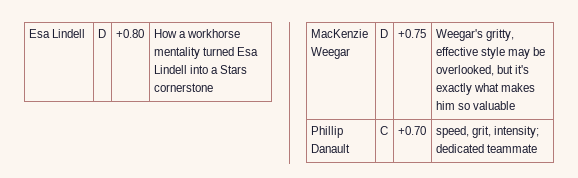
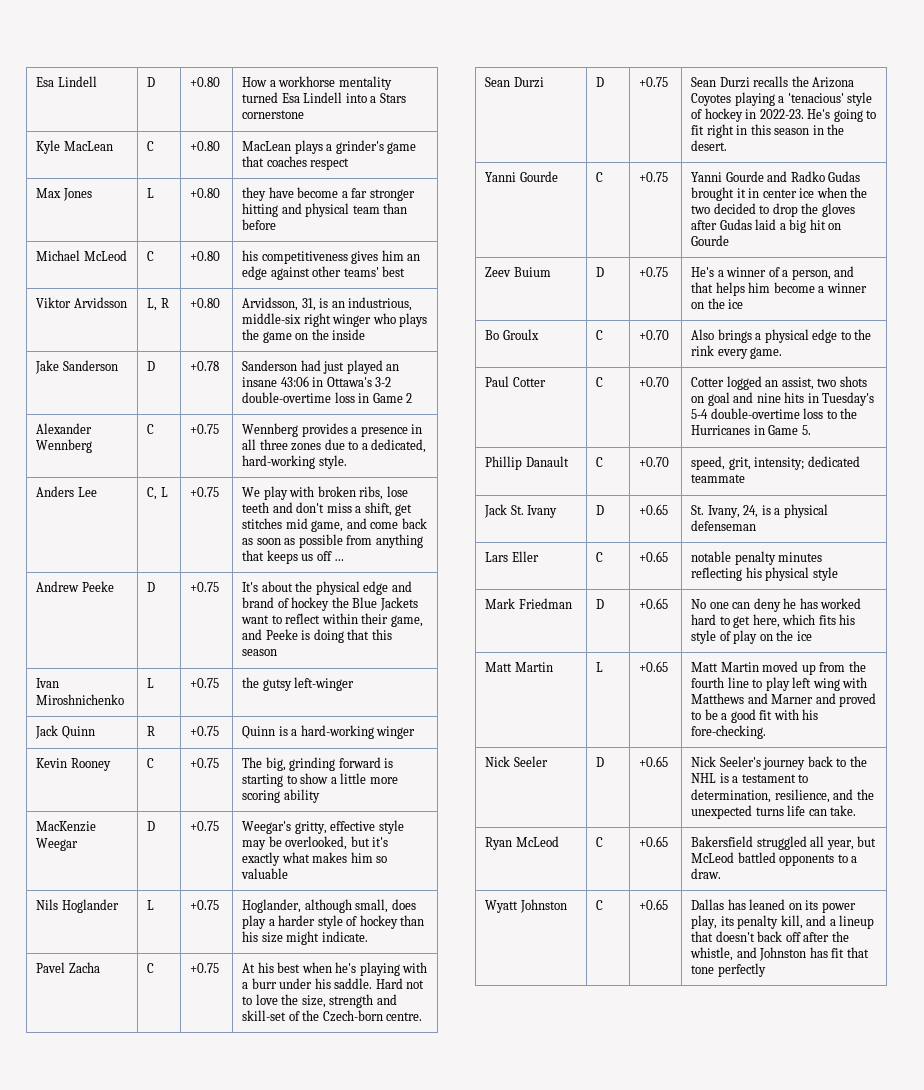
(213, 87) none -> [36,140,113,154] [147,141,155,151] [190,141,221,151] [242,140,417,154] [242,156,350,170] [36,188,92,201] [147,188,155,198] [190,188,221,198] [242,187,415,201] [242,203,408,217] [242,219,277,230] [36,250,127,261] [147,251,155,261] [190,251,221,261] [242,250,421,264] [242,266,406,280] [36,297,127,308] [147,298,169,311] [190,298,221,308] [242,297,413,311] [242,313,428,327] [242,329,366,343] [35,360,118,374] [147,361,156,371] [190,361,220,371] [242,360,400,374] [242,376,392,387] [242,392,413,403] [36,423,93,434] [36,439,93,453] [147,424,155,434] [190,424,220,434] [242,423,423,437] [242,439,427,453] [242,455,347,469] [36,486,97,497] [147,487,168,500] [190,487,220,497] [242,486,408,500] [242,502,413,516] [242,518,427,532] [242,534,423,548] [242,550,345,564] [36,581,114,592] [147,582,156,592] [190,582,220,592] [242,581,412,595] [242,597,418,611] [241,613,423,627] [242,629,392,643] [242,649,278,656] [36,678,60,688] [36,694,125,705] [147,678,155,688] [190,678,220,688] [242,677,355,691] [35,725,95,739] [147,726,156,736] [190,726,220,736] [242,725,416,739] [36,758,111,771] [147,758,155,768] [190,758,220,768] [242,757,394,771] [242,773,398,787] [242,789,320,803] // Kyle MacLean | C | +0.80 | MacLean plays a grinder's game that coaches respect // Max Jones | L | +0.80 | they have become a far stronger hitting and physical team than before // Michael McLeod | C | +0.80 | his competitiveness gives him an edge against other teams' best // Viktor Arvidsson | L, R | +0.80 | Arvidsson, 31, is an industrious, middle-six right winger who plays the game on the inside // Jake Sanderson | D | +0.78 | Sanderson had just played an insane 43:06 in Ottawa's 3-2 double-overtime loss in Game 2 // Alexander Wennberg | C | +0.75 | Wennberg provides a presence in all three zones due to a dedicated, hard-working style. // Anders Lee | C, L | +0.75 | We play with broken ribs, lose teeth and don't miss a shift, get stitches mid game, and come back as soon as possible from anything that keeps us off … // Andrew Peeke | D | +0.75 | It's about the physical edge and brand of hockey the Blue Jackets want to reflect within their game, and Peeke is doing that this season // Ivan Miroshnichenko | L | +0.75 | the gutsy left-winger // Jack Quinn | R | +0.75 | Quinn is a hard-working winger // Kevin Rooney | C | +0.75 | The big, grinding forward is starting to show a little more scoring ability
(515, 105) none -> [36,899,119,913] [147,900,155,910] [190,900,220,910] [242,899,416,913] [242,915,425,929] [242,931,368,945] [36,962,100,973] [147,963,155,973] [190,963,220,973] [242,962,428,976] [242,978,425,989] [242,994,397,1008] [242,1010,423,1022] [485,77,544,88] [596,77,605,87] [639,77,669,87] [691,76,855,88] [691,92,873,106] [691,108,877,122] [691,124,845,138] [691,140,728,151] [485,171,558,182] [596,172,604,182] [639,172,669,182] [691,171,861,182] [691,187,868,201] [691,203,855,217] [691,219,842,233] [691,235,730,246] [485,267,551,277] [596,267,605,277] [639,267,669,277] [691,266,855,280] [691,282,867,296] [691,298,744,309] [485,329,539,340] [596,330,604,340] [639,330,670,340] [691,329,872,343] [691,345,783,359] [485,376,546,387] [596,377,604,387] [639,377,670,387] [691,376,867,390] [691,392,875,406] [691,408,858,419] [691,425,811,435] // Nils Hoglander | L | +0.75 | Hoglander, although small, does play a harder style of hockey than his size might indicate. // Pavel Zacha | C | +0.75 | At his best when he's playing with a burr under his saddle. Hard not to love the size, strength and skill-set of the Czech-born centre. // Sean Durzi | D | +0.75 | Sean Durzi recalls the Arizona Coyotes playing a 'tenacious' style of hockey in 2022-23. He's going to fit right in this season in the desert. // Yanni Gourde | C | +0.75 | Yanni Gourde and Radko Gudas brought it in center ice when the two decided to drop the gloves after Gudas laid a big hit on Gourde // Zeev Buium | D | +0.75 | He's a winner of a person, and that helps him become a winner on the ice // Bo Groulx | C | +0.70 | Also brings a physical edge to the rink every game. // Paul Cotter | C | +0.70 | Cotter logged an assist, two shots on goal and nine hits in Tuesday's 5-4 double-overtime loss to the Hurricanes in Game 5.
(537, 148) none -> [484,504,558,518] [596,505,605,515] [639,504,669,515] [691,504,828,518] [691,520,757,531] [485,551,539,562] [596,552,604,562] [639,551,669,562] [691,551,823,565] [691,567,838,581] [485,598,572,609] [596,599,605,609] [639,598,669,609] [691,598,862,612] [691,614,856,628] [691,630,812,644] [485,662,553,672] [596,662,604,672] [639,661,669,672] [691,661,866,675] [691,677,868,691] [691,693,877,707] [691,709,819,723] [691,725,767,739] [485,756,548,767] [596,757,605,767] [639,756,669,767] [691,756,867,770] [691,773,809,783] [691,789,874,803] [691,805,857,819] [485,836,559,850] [596,837,604,847] [639,836,669,847] [691,836,877,850] [691,852,858,866] [691,868,722,879] [485,899,567,913] [596,900,604,910] [639,899,669,910] [691,899,856,913] [691,915,875,929] [691,931,849,942] [690,947,869,961] [691,963,766,977] // Jack St. Ivany | D | +0.65 | St. Ivany, 24, is a physical defenseman // Lars Eller | C | +0.65 | notable penalty minutes reflecting his physical style // Mark Friedman | D | +0.65 | No one can deny he has worked hard to get here, which fits his style of play on the ice // Matt Martin | L | +0.65 | Matt Martin moved up from the fourth line to play left wing with Matthews and Marner and proved to be a good fit with his fore-checking. // Nick Seeler | D | +0.65 | Nick Seeler's journey back to the NHL is a testament to determination, resilience, and the unexpected turns life can take. // Ryan McLeod | C | +0.65 | Bakersfield struggled all year, but McLeod battled opponents to a draw. // Wyatt Johnston | C | +0.65 | Dallas has leaned on its power play, its penalty kill, and a lineup that doesn't back off after the whistle, and Johnston has fit that tone perfectly

